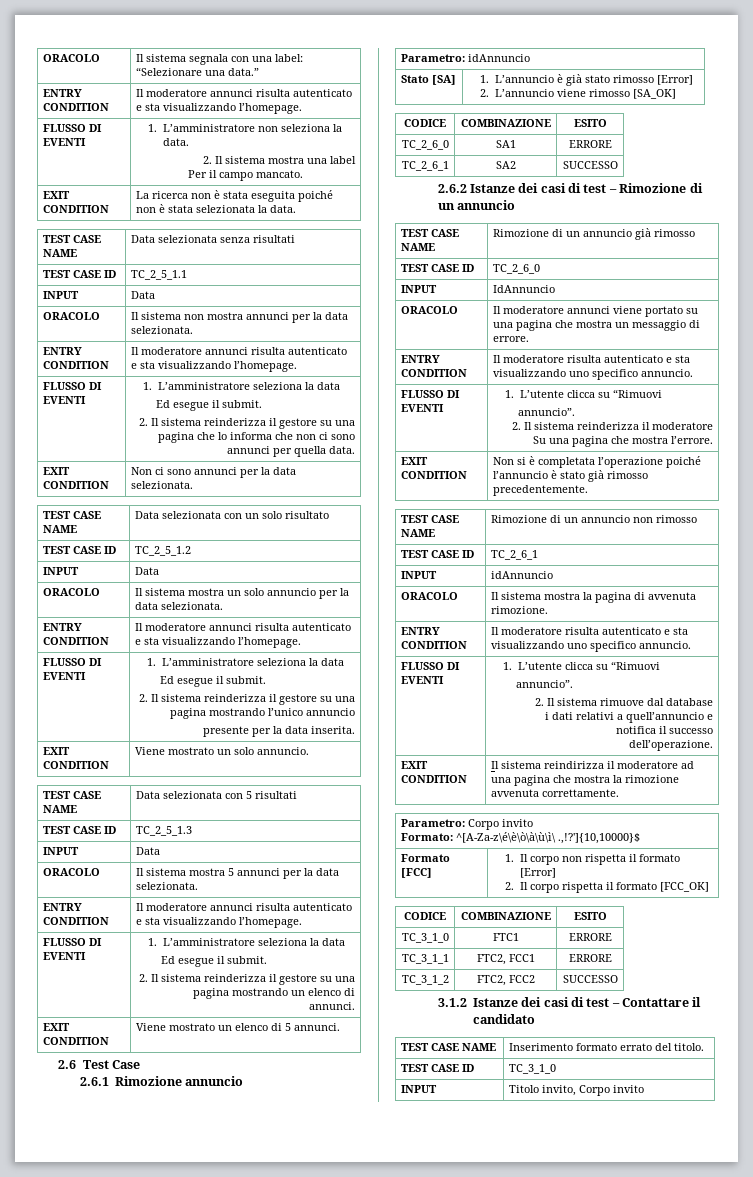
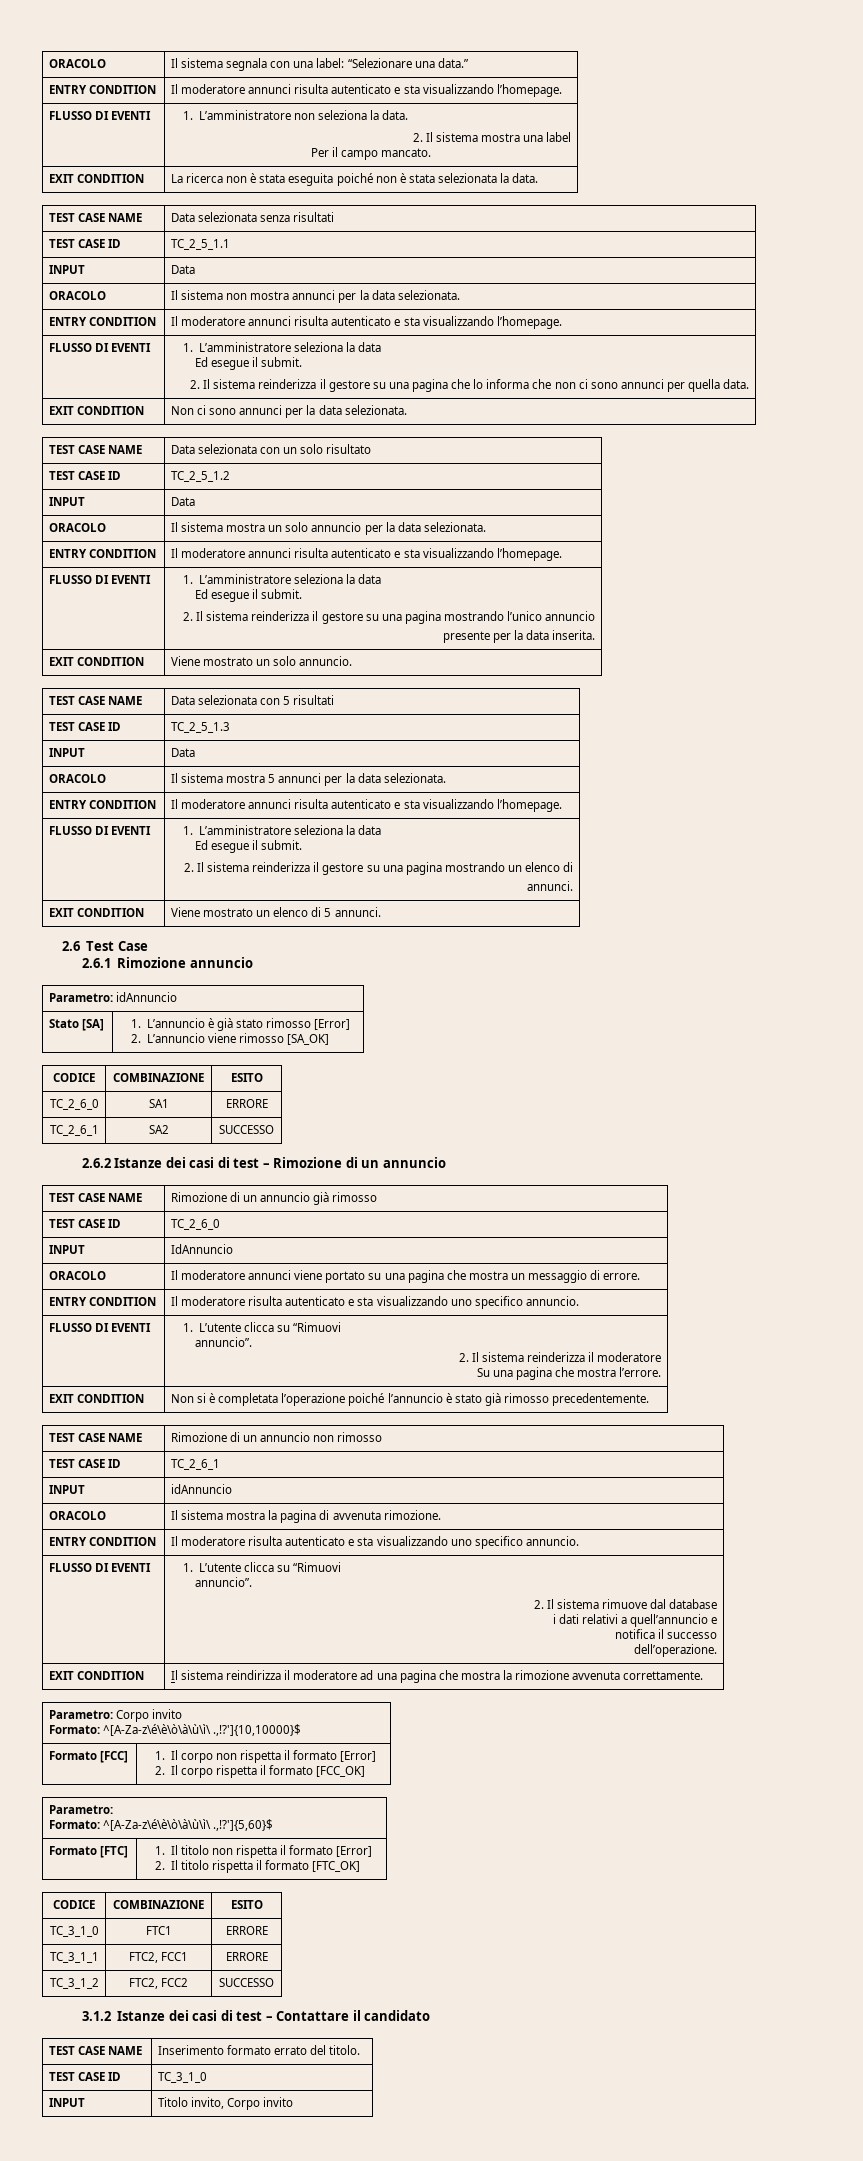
(709, 887) none -> [48,1805,113,1814] [48,1819,274,1831] [48,1846,128,1858] [154,1845,373,1858] [154,1860,361,1873] // Parametro: // Formato: ^[A-Za-z\é\è\ò\à\ù\ì\ .,!?']{5,60}$ // Formato [FTC] | 1. Il titolo non rispetta il formato [Error] // 2. Il titolo rispetta il formato [FTC_OK]

